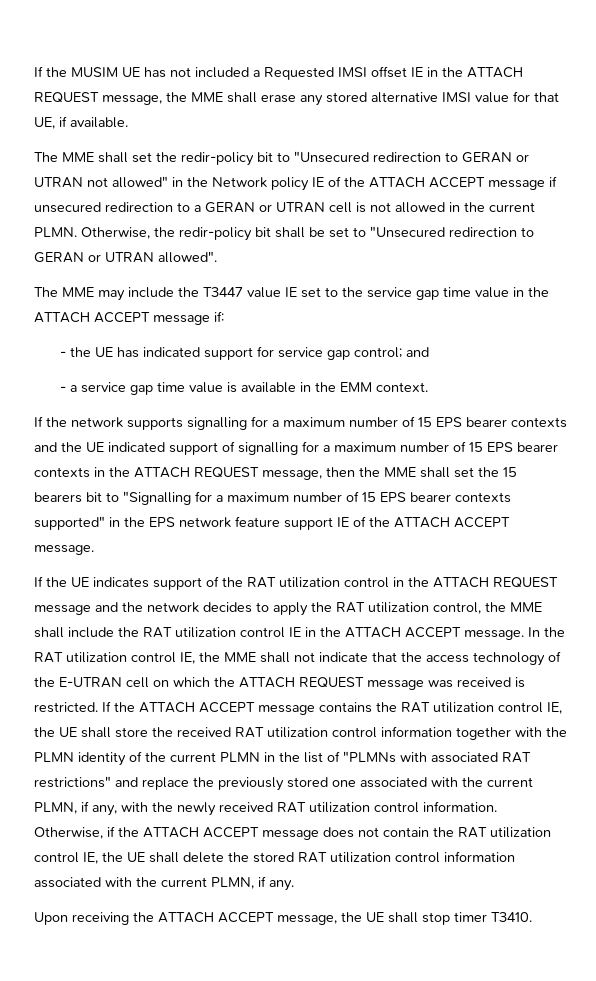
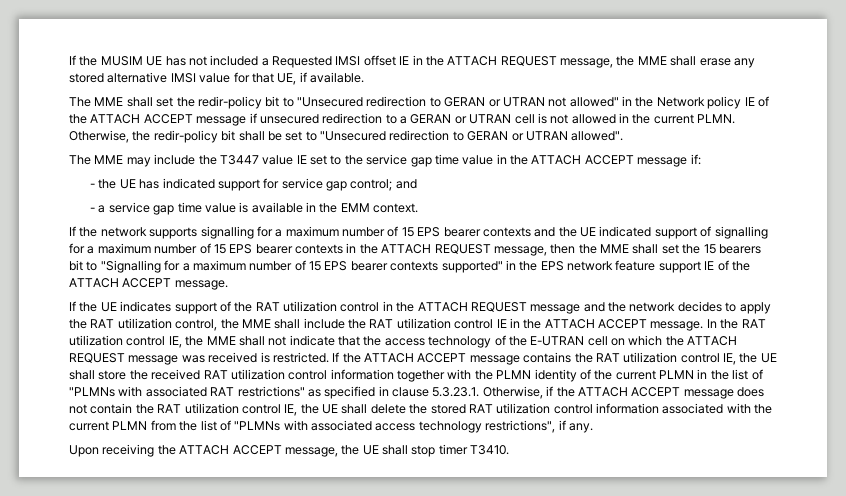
[115,777,533,791] [34,801,497,816] and replace the previously stored one associated with the current PLMN, if any, with the newly received RAT utilization control information. -> [307,386,480,399] as specified in clause 5.3.23.1.
[211,877,254,889] PLMN, -> [112,420,556,433] PLMN from the list of "PLMNs with associated access technology restrictions",

